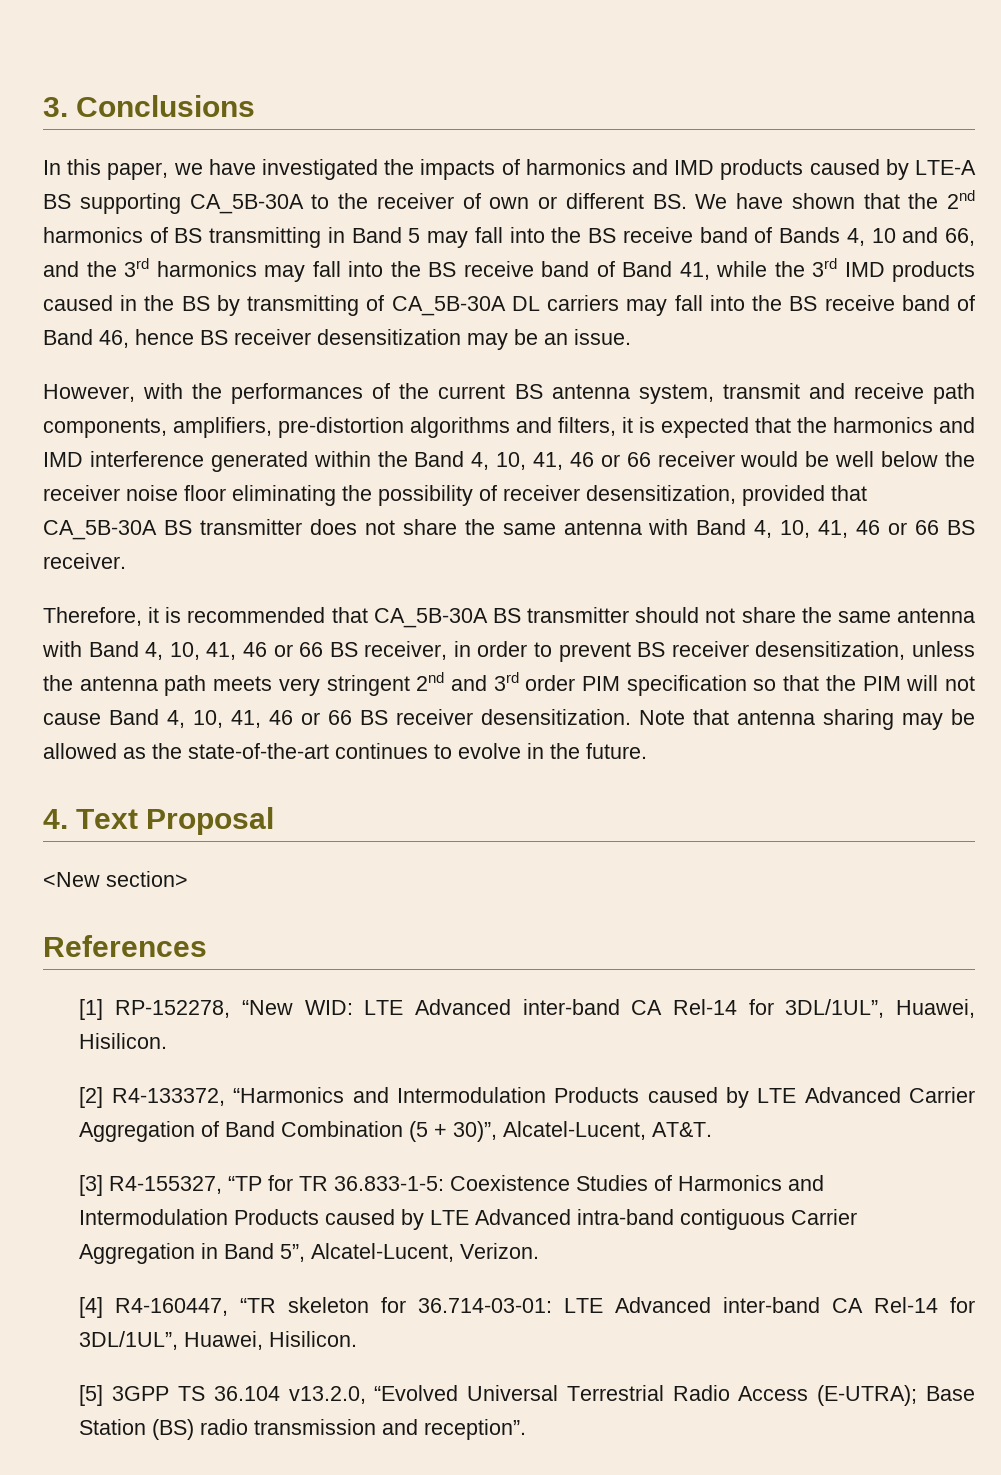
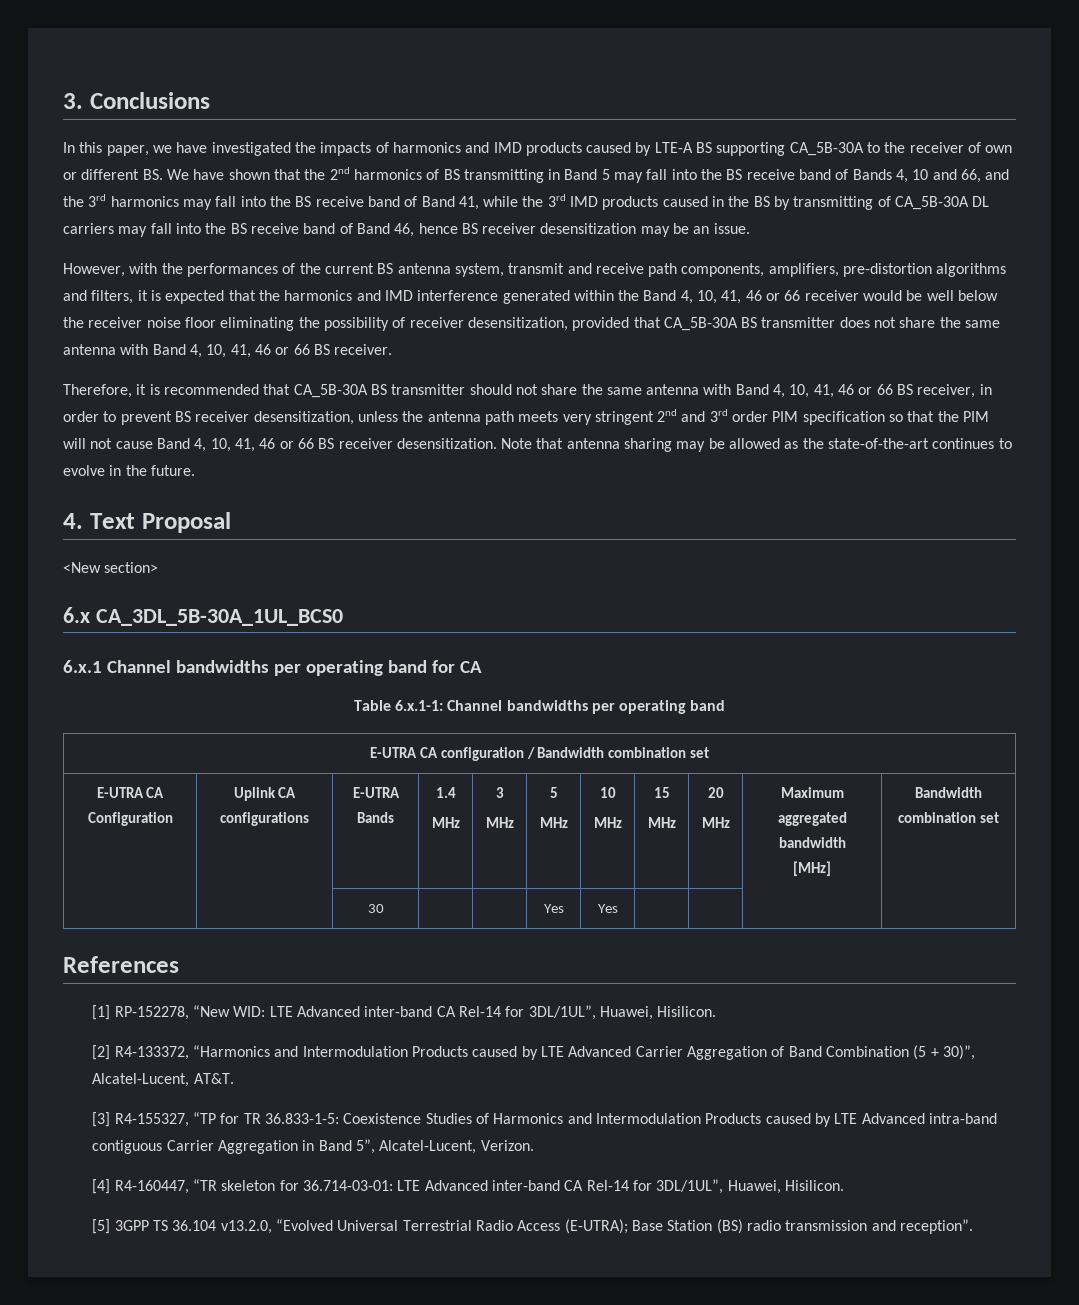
(188, 879) none -> [63,607,343,626] [63,660,482,676] [353,700,726,714] [369,747,710,761] [96,787,165,798] [87,812,173,826] [233,787,297,801] [220,812,309,826] [352,787,400,798] [357,812,394,823] [435,787,456,798] [431,817,460,828] [495,787,504,798] [485,817,514,828] [549,787,558,798] [539,817,568,828] [599,787,616,798] [593,817,622,828] [653,787,670,798] [647,817,676,828] [707,787,724,798] [701,817,730,828] [780,787,844,798] [777,812,847,826] [778,837,846,848] [793,861,831,876] [915,787,982,798] [898,812,999,823] [367,904,384,913] [543,904,564,913] [597,904,618,913] // 6.x CA_3DL_5B-30A_1UL_BCS0 // 6.x.1 Channel bandwidths per operating band for CA // Table 6.x.1-1: Channel bandwidths per operating band // E-UTRA CA configuration / Bandwidth combination set // E-UTRA CA Configuration | Uplink CA configurations | E-UTRA Bands | 1.4 // MHz | 3 // MHz | 5 // MHz | 10 // MHz | 15 // MHz | 20 // MHz | Maximum aggregated bandwidth // [MHz] | Bandwidth combination set // | | 30 | | | Yes | Yes | | | |

